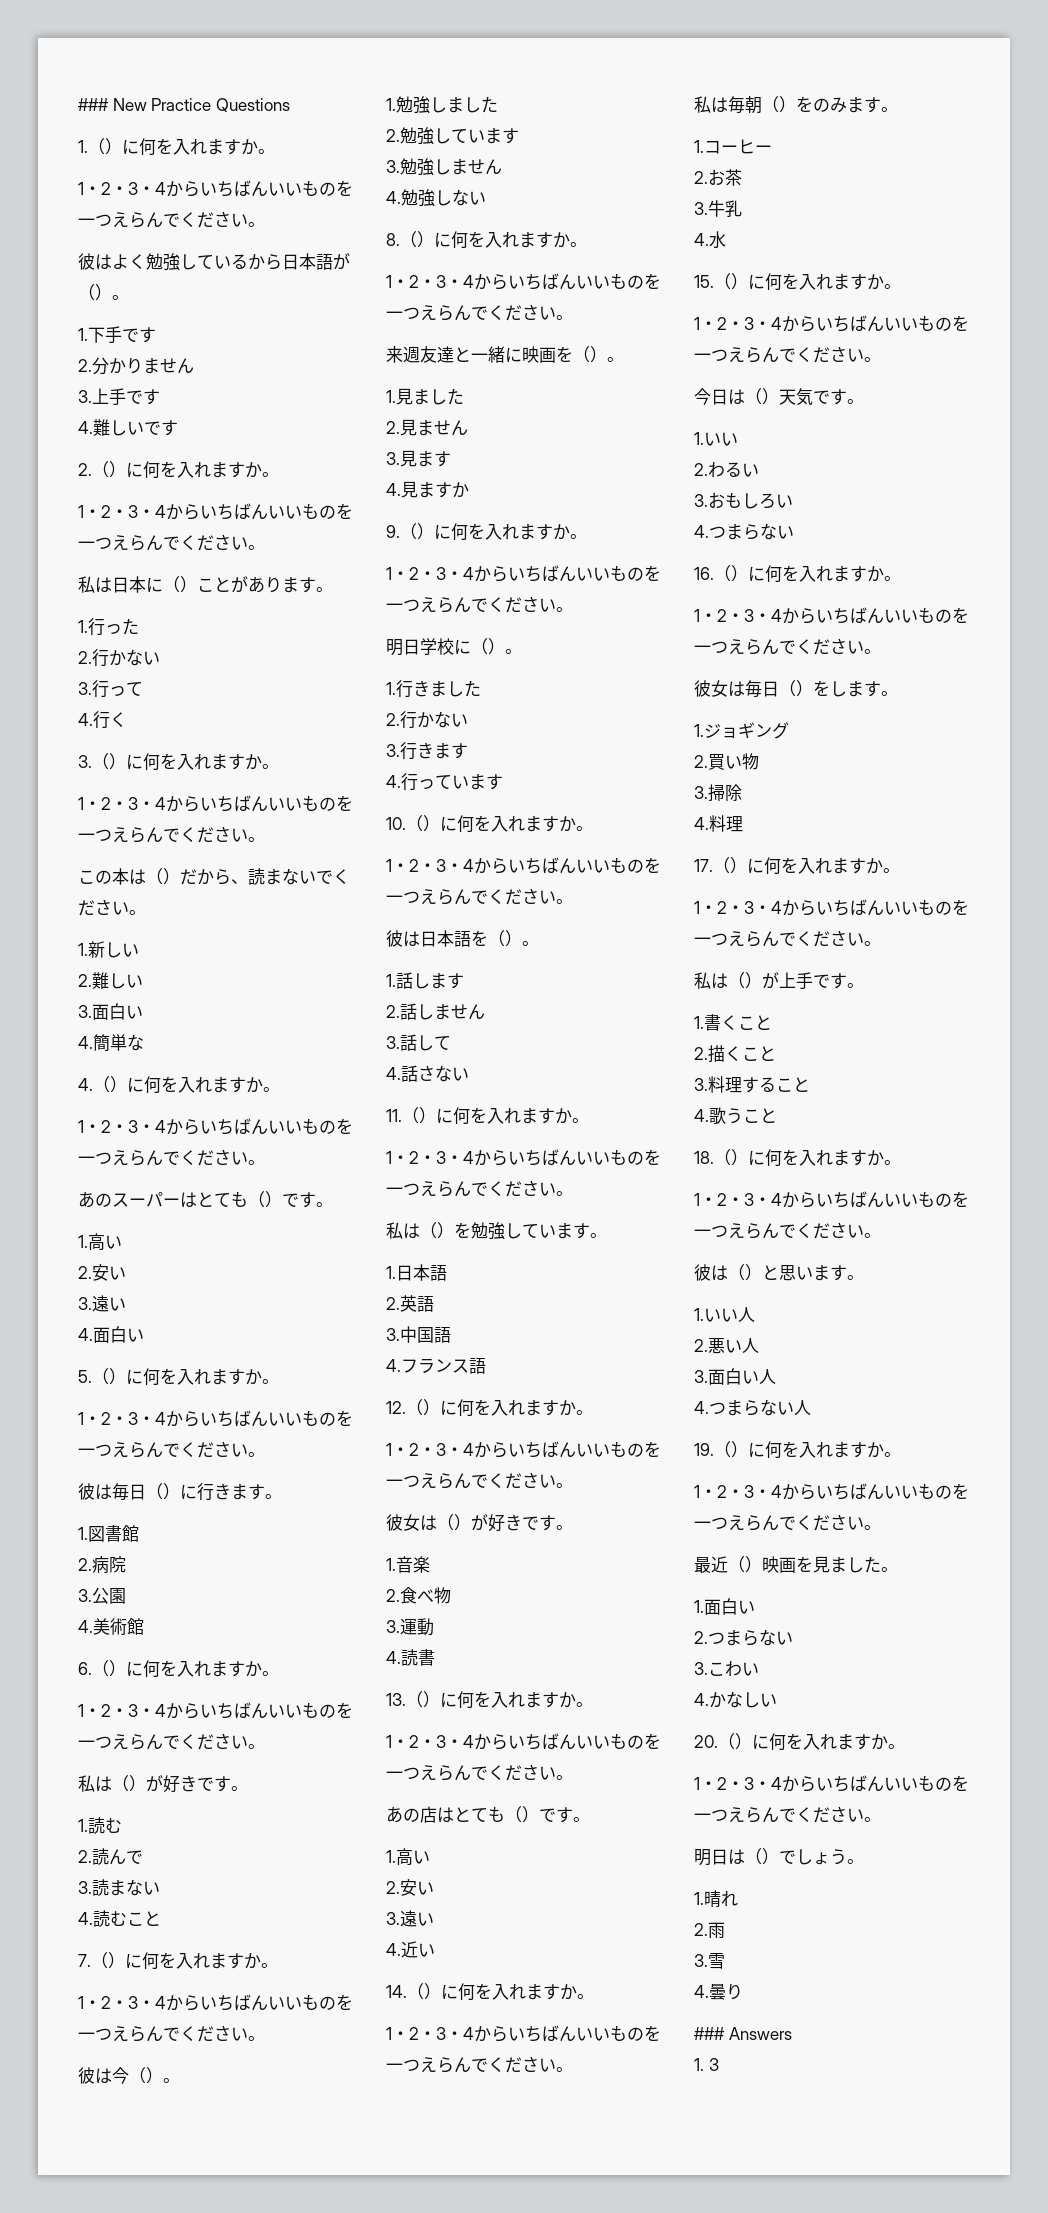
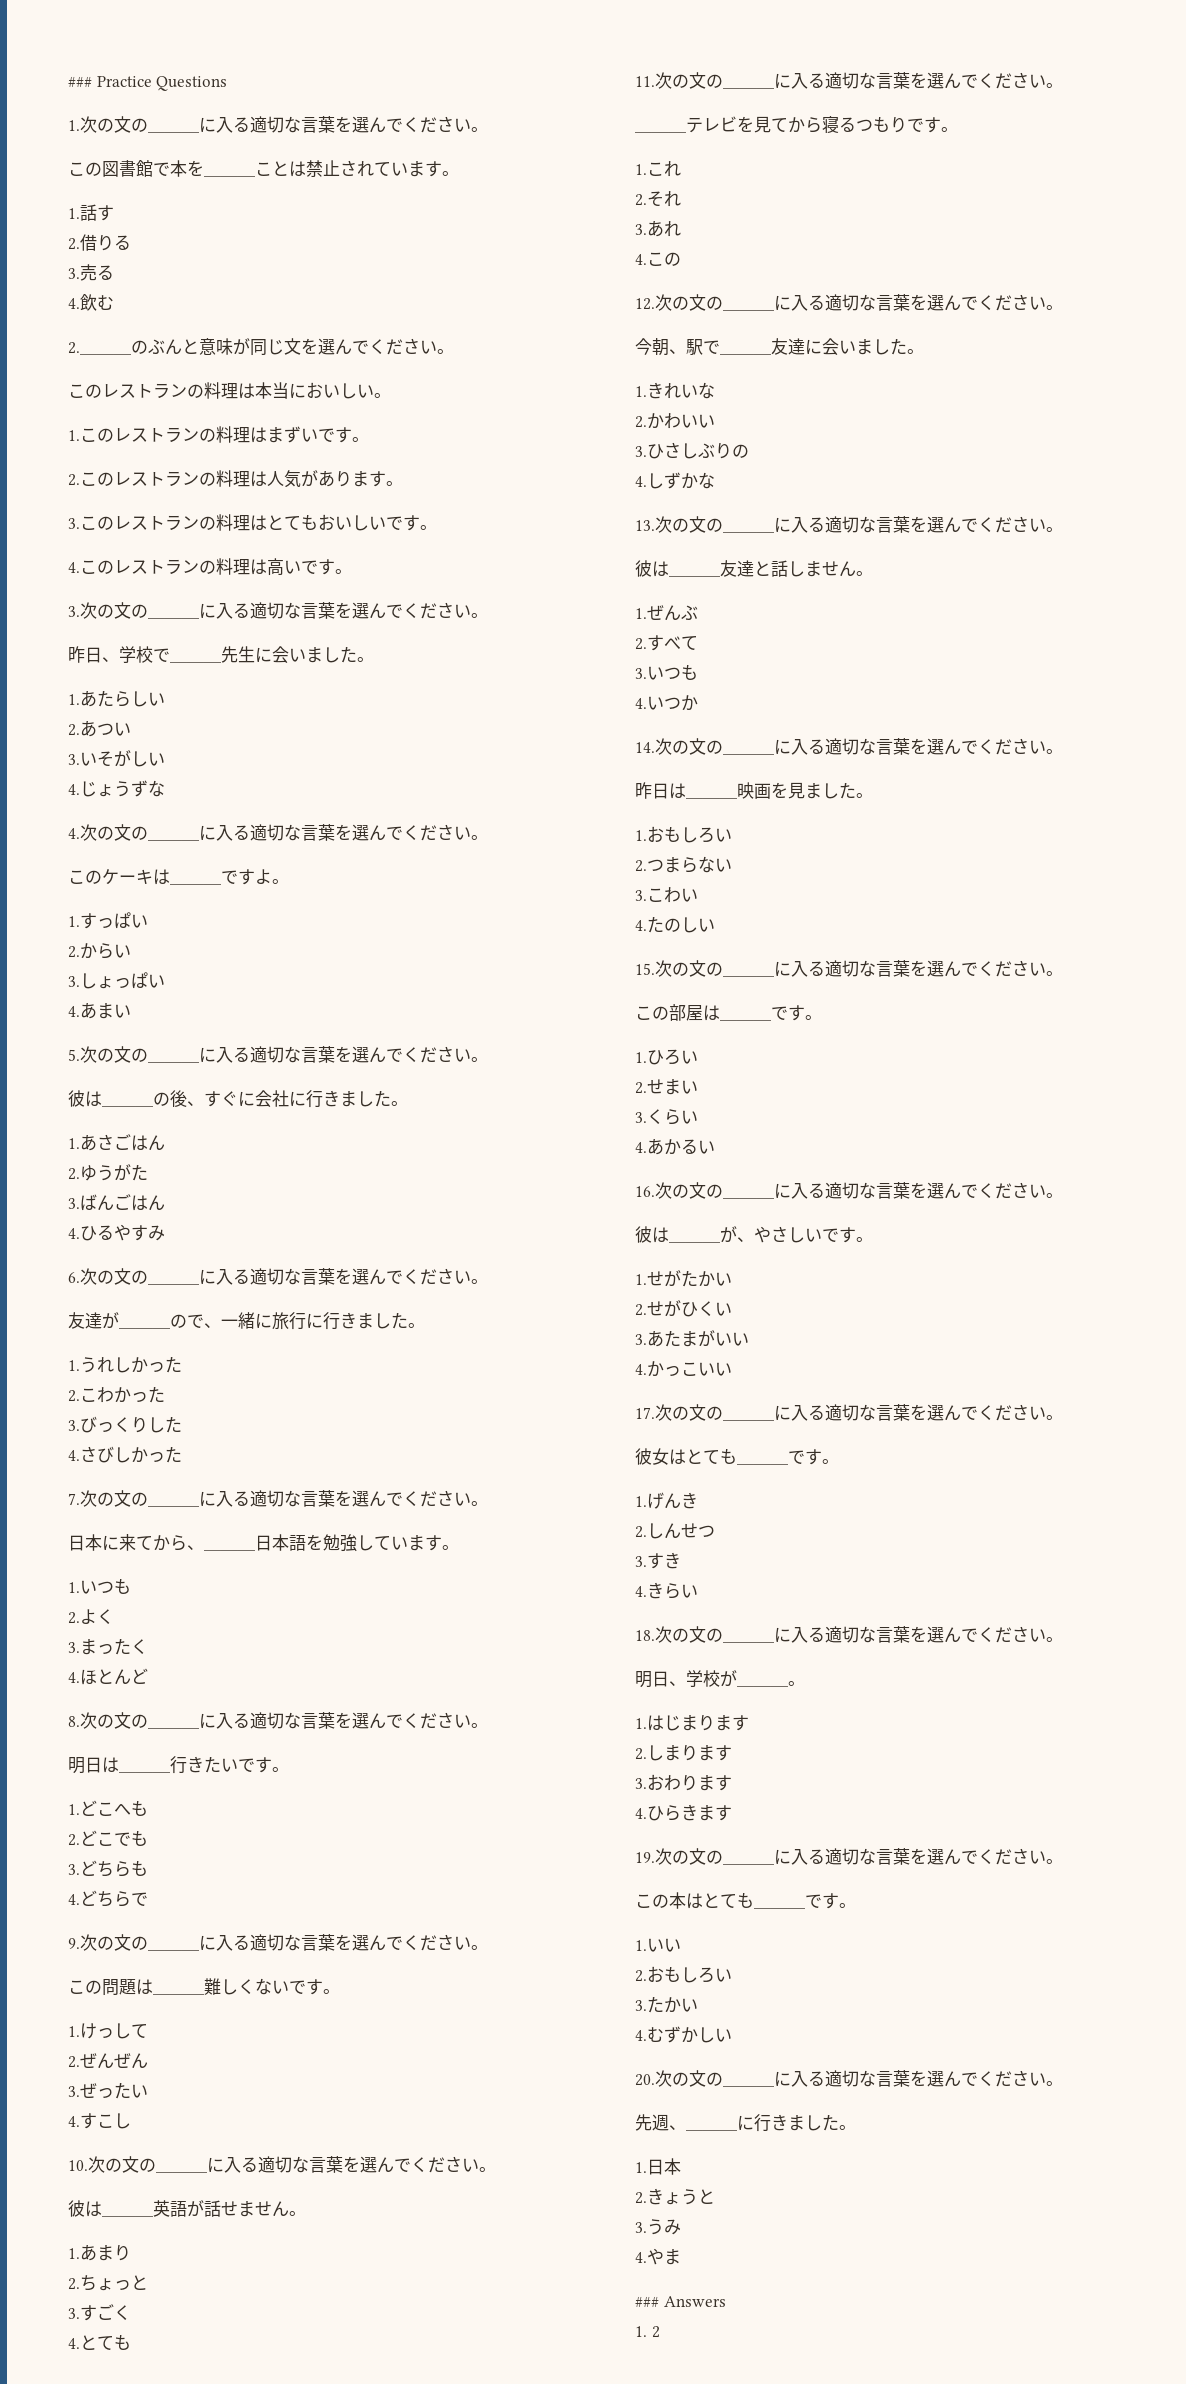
[78,98,147,111] ### New -> [68,76,92,87] ###
[88,138,275,155] [78,180,353,197] [78,211,265,228] [78,253,350,271] [78,284,129,301] [78,326,156,344] [78,357,194,375] [78,388,160,406] [78,419,178,436] [78,461,279,478] [78,503,353,520] [78,534,265,551] [78,576,333,593] [78,618,105,636] （）に何を入れますか。 // 1・2・3・4からいちばんいいものを一つえらんでください。 // 彼はよく勉強しているから日本語が（）。 // 1.下手です // 2.分かりません // 3.上手です // 4.難しいです // 2.（）に何を入れますか。 // 1・2・3・4からいちばんいいものを一つえらんでください。 // 私は日本に（）ことがあります。 // 1.行 -> [80,116,488,133] [68,160,459,177] [68,204,114,221] [68,234,131,251] [68,264,114,281] [68,294,114,311] [68,338,454,356] [68,382,391,399] [68,426,369,443] [68,470,403,488] [68,514,437,531] [68,558,352,576] [68,602,488,619] [68,646,374,663] [68,690,165,707] [68,720,131,737] [68,750,165,767] [68,780,165,797] [68,824,488,841] [68,869,289,885] [68,912,148,929] [68,943,131,959] [68,972,165,989] [68,1002,131,1019] [68,1046,488,1063] [68,1090,408,1108] [68,1134,165,1151] [68,1164,148,1181] [68,1194,165,1211] [68,1224,165,1241] [68,1268,488,1285] [68,1312,425,1330] [68,1357,148,1373] 次の文の＿＿＿に入る適切な言葉を選んでください。 // この図書館で本を＿＿＿ことは禁止されています。 // 1.話す // 2.借りる // 3.売る // 4.飲む // 2.＿＿＿のぶんと意味が同じ文を選んでください。 // このレストランの料理は本当においしい。 // 1.このレストランの料理はまずいです。 // 2.このレストランの料理は人気があります。 // 3.このレストランの料理はとてもおいしいです。 // 4.このレストランの料理は高いです。 // 3.次の文の＿＿＿に入る適切な言葉を選んでください。 // 昨日、学校で＿＿＿先生に会いました。 // 1.あたらしい // 2.あつい // 3.いそがしい // 4.じょうずな // 4.次の文の＿＿＿に入る適切な言葉を選んでください。 // このケーキは＿＿＿ですよ。 // 1.すっぱい // 2.からい // 3.しょっぱい // 4.あまい // 5.次の文の＿＿＿に入る適切な言葉を選んでください。 // 彼は＿＿＿の後、すぐに会社に行きました。 // 1.あさごはん // 2.ゆうがた // 3.ばんごはん // 4.ひるやすみ // 6.次の文の＿＿＿に入る適切な言葉を選んでください。 // 友達が＿＿＿ので、一緒に旅行に行きました。 // 1.うれしか
[92,649,160,667] [78,680,143,698] [78,711,127,729] [78,753,279,770] [78,795,353,812] [78,826,265,843] [78,868,350,885] [78,899,146,916] [78,941,139,958] [78,972,143,989] [78,1003,143,1020] [78,1034,144,1052] [78,1076,280,1093] [78,1118,353,1135] [78,1149,265,1166] [78,1191,333,1208] [78,1233,122,1251] [78,1264,126,1281] [78,1295,126,1312] [78,1326,144,1343] [78,1368,279,1385] [78,1410,353,1427] [78,1441,265,1458] [78,1483,282,1501] [78,1525,139,1542] [78,1556,126,1574] [78,1587,126,1604] [78,1618,144,1635] [78,1660,279,1677] [78,1702,353,1719] [78,1733,265,1750] [78,1775,248,1793] [78,1817,122,1834] [78,1848,143,1865] [78,1879,160,1896] [78,1910,161,1927] [78,1952,278,1969] [78,1994,353,2011] [78,2025,265,2042] [78,2067,180,2084] [386,96,498,114] [386,127,519,145] [386,158,502,176] [386,189,486,207] [386,231,587,248] [386,273,661,290] [386,304,573,321] [386,346,624,363] [386,388,464,405] [386,419,468,436] [386,450,451,467] [386,481,469,498] [386,523,587,540] [386,565,661,582] [386,596,573,613] [386,638,522,656] [386,680,481,698] [386,711,468,729] [386,742,468,760] [386,773,503,791] [386,815,593,832] [386,857,661,874] [386,888,573,905] [386,930,539,947] [386,972,464,989] [386,1003,485,1020] [386,1034,451,1051] [386,1065,469,1082] [386,1107,589,1124] [386,1149,661,1166] [386,1180,573,1197] [386,1222,454,1239] 行かない // 3.行って // 4.行く // 3.（）に何を入れますか。 // 1・2・3・4からいちばんいいものを一つえらんでください。 // この本は（）だから、読まないでください。 // 1.新しい // 2.難しい // 3.面白い // 4.簡単な // 4.（）に何を入れますか。 // 1・2・3・4からいちばんいいものを一つえらんでください。 // あのスーパーはとても（）です。 // 1.高い // 2.安い // 3.遠い // 4.面白い // 5.（）に何を入れますか。 // 1・2・3・4からいちばんいいものを一つえらんでください。 // 彼は毎日（）に行きます。 // 1.図書館 // 2.病院 // 3.公園 // 4.美術館 // 6.（）に何を入れますか。 // 1・2・3・4からいちばんいいものを一つえらんでください。 // 私は（）が好きです。 // 1.読む // 2.読んで // 3.読まない // 4.読むこと // 7.（）に何を入れますか。 // 1・2・3・4からいちばんいいものを一つえらんでください。 // 彼は今（）。 // 1.勉強しました // 2.勉強しています // 3.勉強しません // 4.勉強しない // 8.（）に何を入れますか。 // 1・2・3・4からいちばんいいものを一つえらんでください。 // 来週友達と一緒に映画を（）。 // 1.見ました // 2.見ません // 3.見ます // 4.見ますか // 9.（）に何を入れますか。 // 1・2・3・4からいちばんいいものを一つえらんでください。 // 明日学校に（）。 // 1.行きました // 2.行かない // 3.行きます // 4.行っています // 10.（）に何を入れますか。 // 1・2・3・4からいちばんいいものを一つえらんでください。 // 彼は日本語を（）。 // 1.話します // 2.話しません // 3.話して // 4.話さない // 11.（）に何を入れますか。 // 1・2・3・4からいちばんいいものを一つえらんでください。 // 私は（） -> [80,1386,165,1403] [68,1416,182,1433] [68,1446,182,1463] [68,1490,488,1507] [68,1534,306,1551] こわかった // 3.びっくりした // 4.さびしかった // 7.次の文の＿＿＿に入る適切な言葉を選んでください。 // 日本に来てから、＿＿＿日本語
[396,1264,447,1281] [386,1295,434,1312] [386,1326,451,1343] [386,1357,486,1374] [386,1399,593,1416] [386,1441,661,1458] [386,1472,573,1489] [386,1514,573,1532] [386,1556,430,1573] [386,1587,451,1604] [386,1618,434,1636] [386,1649,435,1666] [386,1691,593,1708] [386,1733,661,1750] [386,1764,573,1781] [386,1806,590,1823] [386,1848,430,1866] [386,1879,434,1896] [386,1910,434,1927] [386,1941,435,1958] [386,1983,594,2000] [386,2025,661,2042] [386,2056,573,2073] [694,96,898,114] [694,139,772,154] [694,169,742,186] [694,200,742,217] [694,231,726,248] [694,273,901,290] [694,315,969,332] [694,346,881,363] [694,388,864,406] [694,432,738,446] [694,462,759,478] [694,492,793,509] [694,523,794,540] [694,565,901,582] [694,607,969,624] [694,638,881,655] [694,680,898,697] [694,722,789,739] [694,753,759,770] [694,784,742,802] [694,815,743,832] [694,857,900,874] [694,899,969,916] [694,930,881,947] [694,972,864,990] [694,1014,772,1031] [694,1045,776,1063] [694,1076,810,1093] [694,1107,777,1125] [694,1149,901,1166] [694,1191,969,1208] [694,1222,881,1239] [694,1264,864,1281] [694,1307,755,1322] [694,1338,759,1354] [694,1368,776,1385] [694,1399,811,1416] [694,1441,901,1458] [694,1483,969,1500] [694,1514,881,1531] [694,1556,762,1573] 日本語 // 2.英語 // 3.中国語 // 4.フランス語 // 12.（）に何を入れますか。 // 1・2・3・4からいちばんいいものを一つえらんでください。 // 彼女は（）が好きです。 // 1.音楽 // 2.食べ物 // 3.運動 // 4.読書 // 13.（）に何を入れますか。 // 1・2・3・4からいちばんいいものを一つえらんでください。 // あの店はとても（）です。 // 1.高い // 2.安い // 3.遠い // 4.近い // 14.（）に何を入れますか。 // 1・2・3・4からいちばんいいものを一つえらんでください。 // 私は毎朝（）をのみます。 // 1.コーヒー // 2.お茶 // 3.牛乳 // 4.水 // 15.（）に何を入れますか。 // 1・2・3・4からいちばんいいものを一つえらんでください。 // 今日は（）天気です。 // 1.いい // 2.わるい // 3.おもしろい // 4.つまらない // 16.（）に何を入れますか。 // 1・2・3・4からいちばんいいものを一つえらんでください。 // 彼女は毎日（）をします。 // 1.ジョギング // 2.買い物 // 3.掃除 // 4.料理 // 17.（）に何を入れますか。 // 1・2・3・4からいちばんいいものを一つえらんでください。 // 私は（）が上手です。 // 1.書くこと // 2.描くこと // 3.料理すること // 4.歌うこと // 18.（）に何を入れますか。 // 1・2・3・4からいちばんいいものを一つえらんでください。 // 彼は（）と思います。 // 1.いい人 // 2.悪い人 // 3.面白い人 // 4.つまらない人 // 19.（）に何を入れますか。 // 1・2・3・4からいちばんいいものを一つえらんでください。 // 最近（） -> [80,1578,131,1594] [68,1609,114,1624] [68,1638,148,1655] [68,1668,148,1685] [68,1712,488,1729] [68,1756,289,1774] [68,1800,148,1816] [68,1830,148,1846] [68,1860,148,1877] [68,1890,148,1907] [68,1934,488,1951] [68,1978,340,1996] [68,2023,148,2039] [68,2053,148,2069] [68,2082,148,2099] [68,2113,131,2129] [68,2156,496,2173] [68,2200,306,2217] [68,2244,131,2261] [68,2275,148,2291] [68,2304,131,2321] [68,2334,131,2350] [635,72,1063,89] [635,116,958,133] [635,161,681,177] [635,191,681,207] [635,220,681,237] [635,252,681,266] [635,294,1063,311] [635,338,924,356] [635,382,715,399] [635,413,715,429] [635,442,749,459] [635,472,715,489] [635,516,1063,533] [635,560,873,577] [635,605,698,621] [635,635,698,651] [635,664,698,680] [635,695,698,711] [635,738,1063,755] [635,782,737,799] いつも // 2.よく // 3.まったく // 4.ほとんど // 8.次の文の＿＿＿に入る適切な言葉を選んでください。 // 明日は＿＿＿行きたいです。 // 1.どこへも // 2.どこでも // 3.どちらも // 4.どちらで // 9.次の文の＿＿＿に入る適切な言葉を選んでください。 // この問題は＿＿＿難しくないです。 // 1.けっして // 2.ぜんぜん // 3.ぜったい // 4.すこし // 10.次の文の＿＿＿に入る適切な言葉を選んでください。 // 彼は＿＿＿英語が話せません。 // 1.あまり // 2.ちょっと // 3.すごく // 4.とても // 11.次の文の＿＿＿に入る適切な言葉を選んでください。 // ＿＿＿テレビを見てから寝るつもりです。 // 1.これ // 2.それ // 3.あれ // 4.この // 12.次の文の＿＿＿に入る適切な言葉を選んでください。 // 今朝、駅で＿＿＿友達に会いました。 // 1.きれいな // 2.かわいい // 3.ひさしぶりの // 4.しずかな // 13.次の文の＿＿＿に入る適切な言葉を選んでください。 // 彼は＿＿＿友達と話しません。 // 1.ぜんぶ // 2.すべて // 3.いつも // 4.いつか // 14.次の文の＿＿＿に入る適切な言葉を選んでください。 // 昨日は＿＿＿
[704,1598,738,1615] 面白 -> [647,826,715,843] おもしろ
[709,1691,777,1708] [694,1733,905,1750] [694,1775,969,1792] [694,1806,881,1823] [694,1848,864,1866] [694,1890,738,1907] [694,1922,725,1939] [694,1953,725,1969] [694,1984,743,2000] かなしい // 20.（）に何を入れますか。 // 1・2・3・4からいちばんいいものを一つえらんでください。 // 明日は（）でしょう。 // 1.晴れ // 2.雨 // 3.雪 // 4.曇り -> [647,916,715,933] [635,960,1063,977] [635,1004,822,1021] [635,1049,698,1065] [635,1079,698,1095] [635,1109,698,1125] [635,1138,715,1155] [635,1182,1063,1199] [635,1226,873,1243] [635,1270,732,1287] [635,1300,732,1317] [635,1330,749,1347] [635,1361,732,1377] [635,1404,1063,1421] [635,1448,839,1465] [635,1492,698,1509] [635,1523,715,1539] [635,1552,681,1569] [635,1582,698,1599] [635,1626,1063,1643] [635,1670,805,1688] [635,1715,749,1731] [635,1745,732,1761] [635,1774,732,1791] [635,1804,732,1821] [635,1848,1063,1865] [635,1892,856,1909] [635,1938,681,1952] [635,1966,732,1983] [635,1996,698,2013] [635,2026,732,2043] [635,2070,1063,2087] [635,2114,856,2132] [635,2158,681,2175] [635,2188,715,2205] [635,2219,681,2235] [635,2248,681,2265] たのしい // 15.次の文の＿＿＿に入る適切な言葉を選んでください。 // この部屋は＿＿＿です。 // 1.ひろい // 2.せまい // 3.くらい // 4.あかるい // 16.次の文の＿＿＿に入る適切な言葉を選んでください。 // 彼は＿＿＿が、やさしいです。 // 1.せがたかい // 2.せがひくい // 3.あたまがいい // 4.かっこいい // 17.次の文の＿＿＿に入る適切な言葉を選んでください。 // 彼女はとても＿＿＿です。 // 1.げんき // 2.しんせつ // 3.すき // 4.きらい // 18.次の文の＿＿＿に入る適切な言葉を選んでください。 // 明日、学校が＿＿＿。 // 1.はじまります // 2.しまります // 3.おわります // 4.ひらきます // 19.次の文の＿＿＿に入る適切な言葉を選んでください。 // この本はとても＿＿＿です。 // 1.いい // 2.おもしろい // 3.たかい // 4.むずかしい // 20.次の文の＿＿＿に入る適切な言葉を選んでください。 // 先週、＿＿＿に行きました。 // 1.日本 // 2.きょうと // 3.うみ // 4.やま
[708,2058,719,2071] 3 -> [651,2326,660,2338] 2

